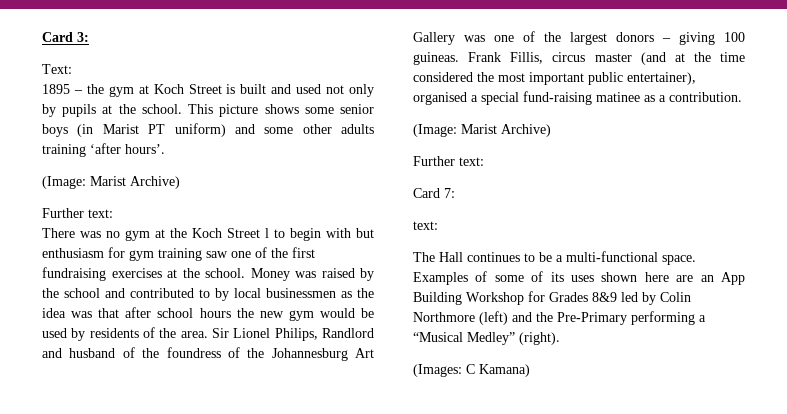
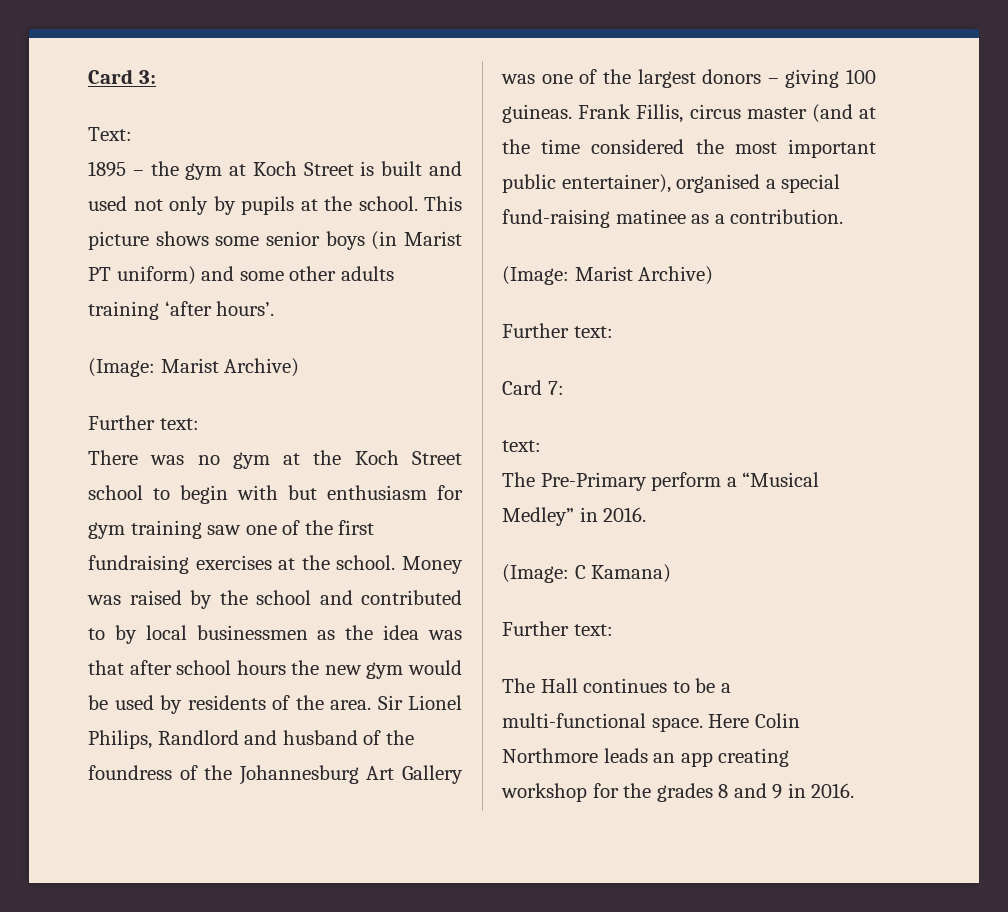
[265,228,269,238] l -> [88,485,143,500] school
(438, 225) none -> [502,472,820,491] [502,507,647,526] [502,564,672,583] [502,621,613,636] // The Pre-Primary perform a “Musical Medley” in 2016. // (Image: C Kamana) // Further text:
[413,271,745,285] [413,291,691,305] [413,311,706,325] [413,332,560,345] [413,364,530,377] Examples of some of its uses shown here are an App Building Workshop for Grades 8&9 led by Colin Northmore (left) and the Pre-Primary performing a “Musical Medley” (right). // (Images: C Kamana) -> [708,713,800,728] [502,748,790,767] [501,783,855,802] Here Colin Northmore leads an app creating workshop for the grades 8 and 9 in 2016.

